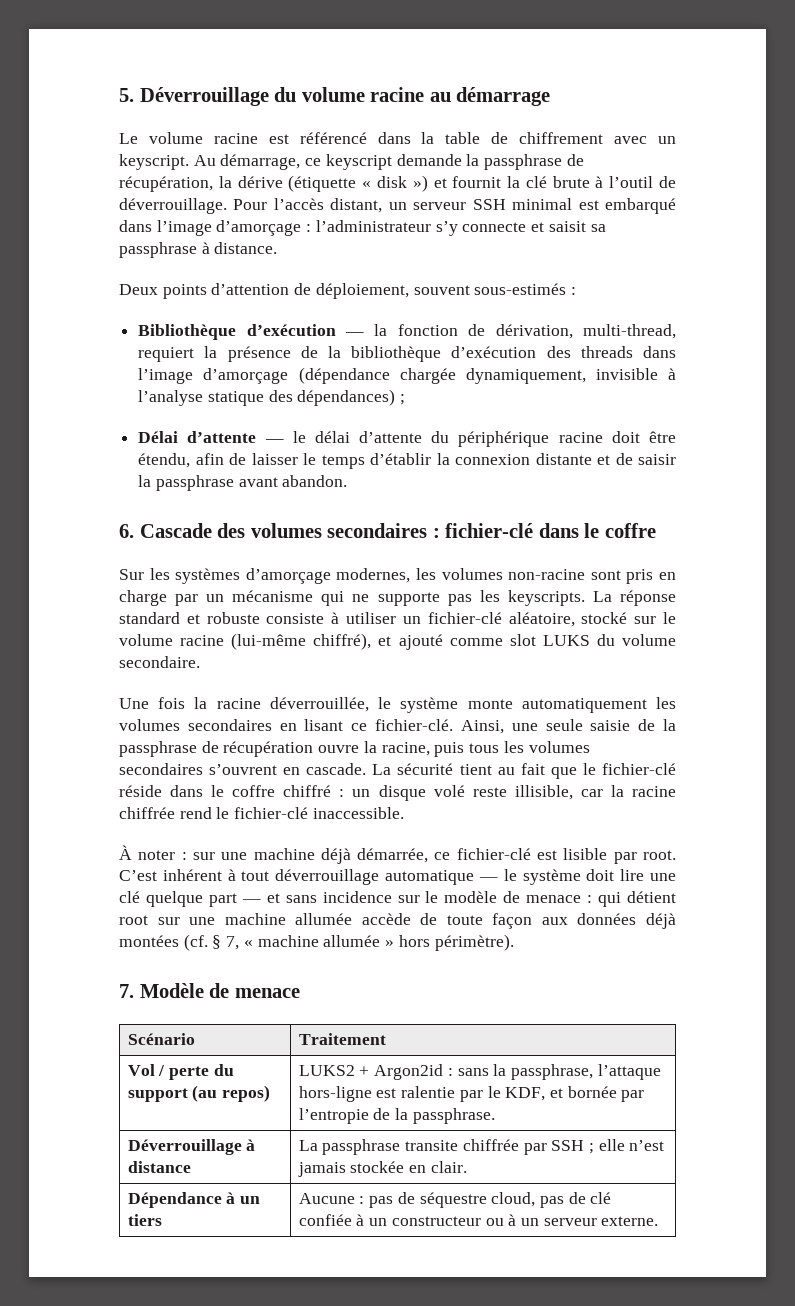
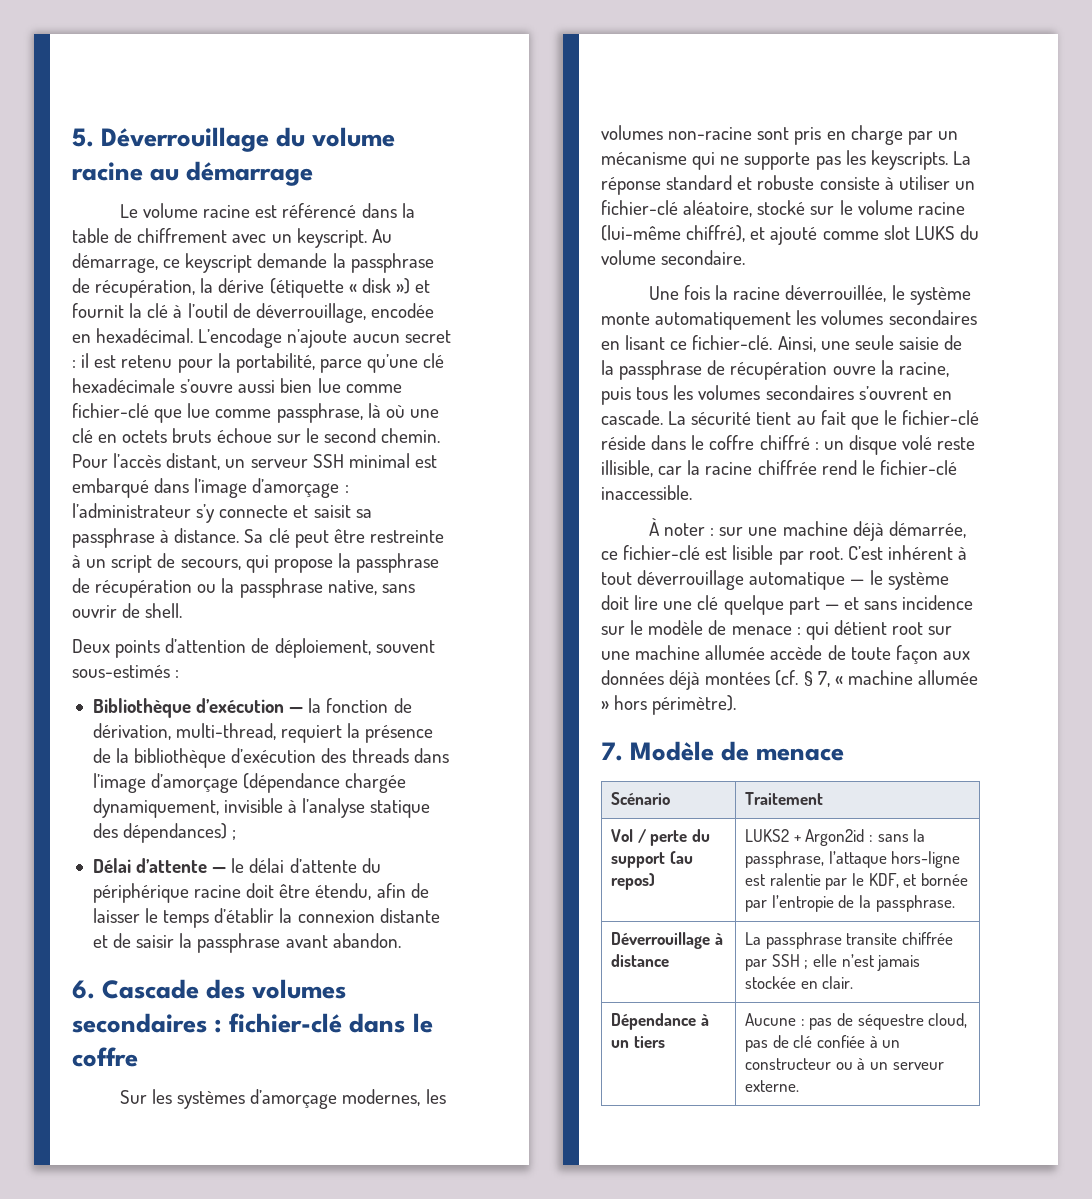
[552,176,590,188] brute -> (169, 310) none
[119,198,227,214] déverrouillage. -> [255,303,434,323] [72,328,451,348] [72,353,445,373] [72,378,402,393] [72,403,439,423] [72,428,441,443] déverrouillage, encodée en hexadécimal. L’encodage n’ajoute aucun secret : il est retenu pour la portabilité, parce qu’une clé hexadécimale s’ouvre aussi bien lue comme fichier-clé que lue comme passphrase, là où une clé en octets bruts échoue sur le second chemin.
(278, 248) none -> [244,528,444,548] [72,553,440,573] [72,578,415,598] [72,603,183,618] Sa clé peut être restreinte à un script de secours, qui propose la passphrase de récupération ou la passphrase native, sans ouvrir de shell.

